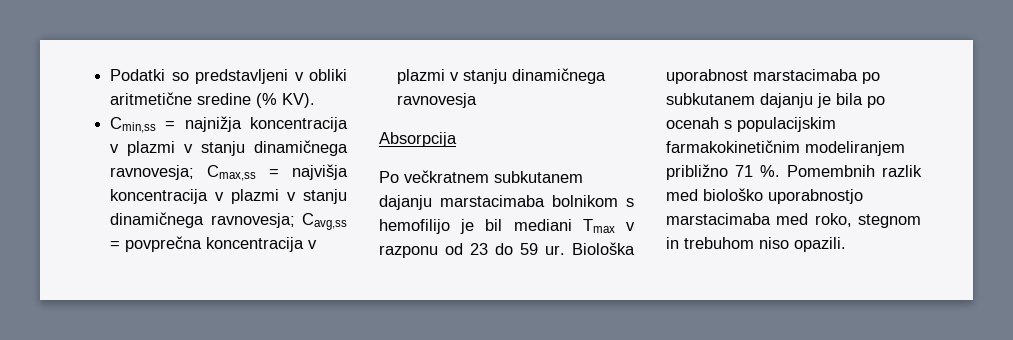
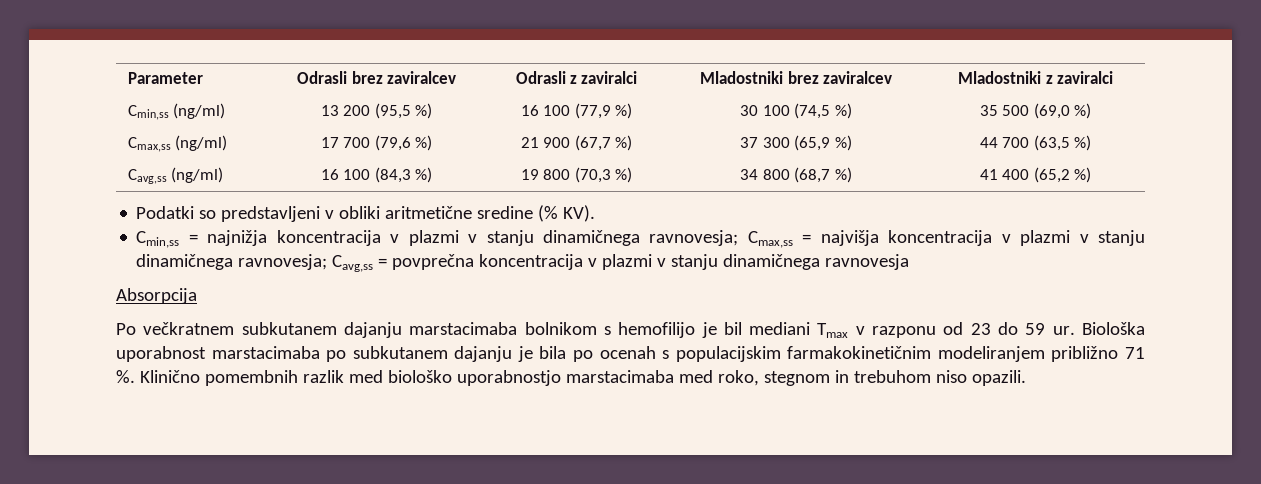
(110, 75) none -> [127,72,203,84] [297,71,456,84] [515,71,638,84] [700,71,892,84] [958,71,1113,84] [127,103,226,120] [320,103,433,119] [520,103,633,119] [740,103,852,119] [979,103,1092,119] [127,135,228,152] [320,135,433,151] [520,135,633,151] [740,135,852,151] [979,135,1092,151] [127,167,224,184] [320,167,433,183] [520,167,633,183] [740,167,852,183] [979,167,1092,183] Parameter | Odrasli brez zaviralcev | Odrasli z zaviralci | Mladostniki brez zaviralcev | Mladostniki z zaviralci // Cmin,ss (ng/ml) | 13 200 (95,5 %) | 16 100 (77,9 %) | 30 100 (74,5 %) | 35 500 (69,0 %) // Cmax,ss (ng/ml) | 17 700 (79,6 %) | 21 900 (67,7 %) | 37 300 (65,9 %) | 44 700 (63,5 %) // Cavg,ss (ng/ml) | 16 100 (84,3 %) | 19 800 (70,3 %) | 34 800 (68,7 %) | 41 400 (65,2 %) //
[787,165,875,177] Pomembnih -> [139,370,298,386] Klinično pomembnih

